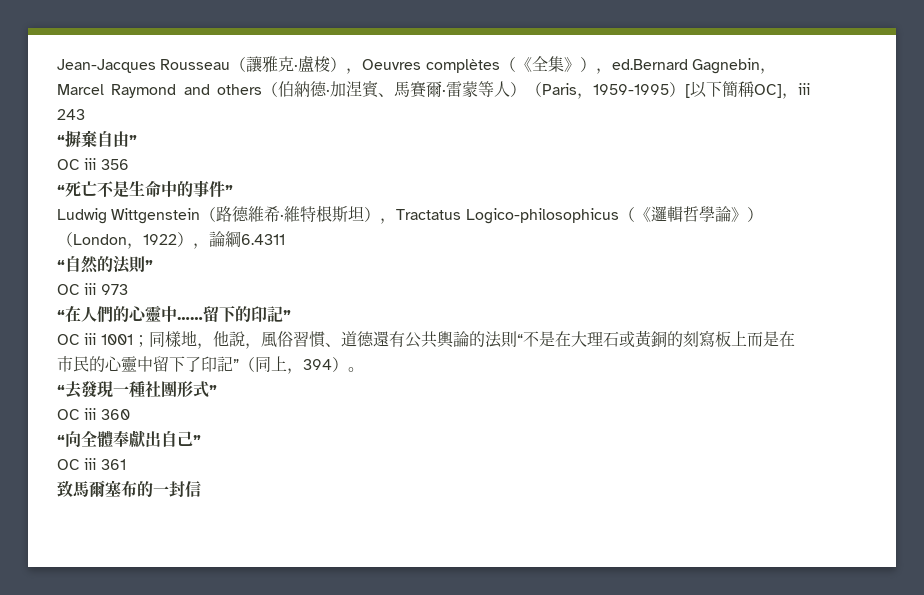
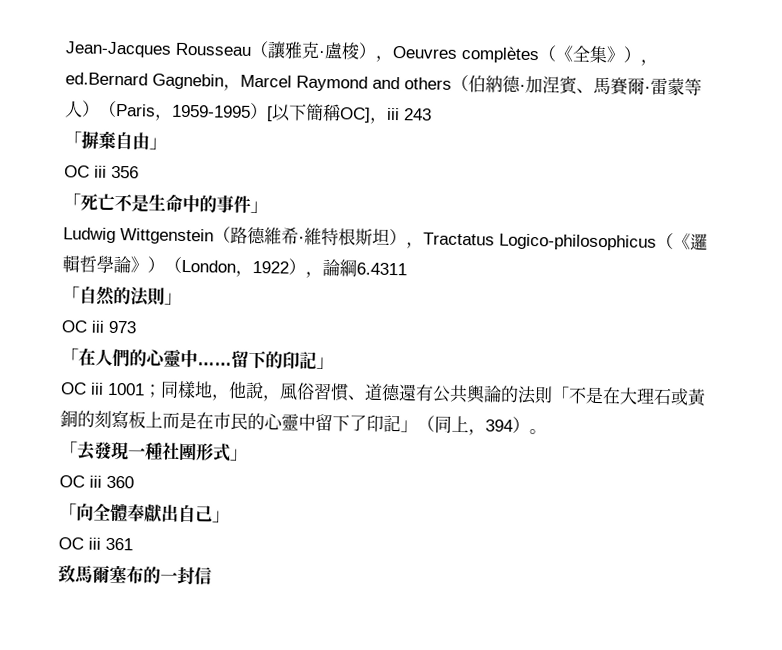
[57,135,65,145] “ -> [64,131,82,147] 「
[129,135,137,145] ” -> [149,137,167,150] 」
[57,185,65,195] “ -> [63,193,81,209] 「
[225,185,233,195] ” -> [250,200,268,214] 」
[57,260,65,270] “ -> [62,286,80,302] 「
[145,260,153,270] ” -> [164,292,182,305] 」
[57,310,65,320] “ -> [61,348,79,364] 「
[283,310,291,320] ” -> [316,356,334,370] 」
[516,334,523,345] “ -> [551,386,570,402] 「
[233,359,239,370] ” -> [400,420,418,433] 」
[57,385,65,395] “ -> [60,441,78,457] 「
[209,385,217,395] ” -> [230,448,248,461] 」
[57,435,65,445] “ -> [59,503,77,519] 「
[193,435,201,445] ” -> [212,510,230,523] 」

